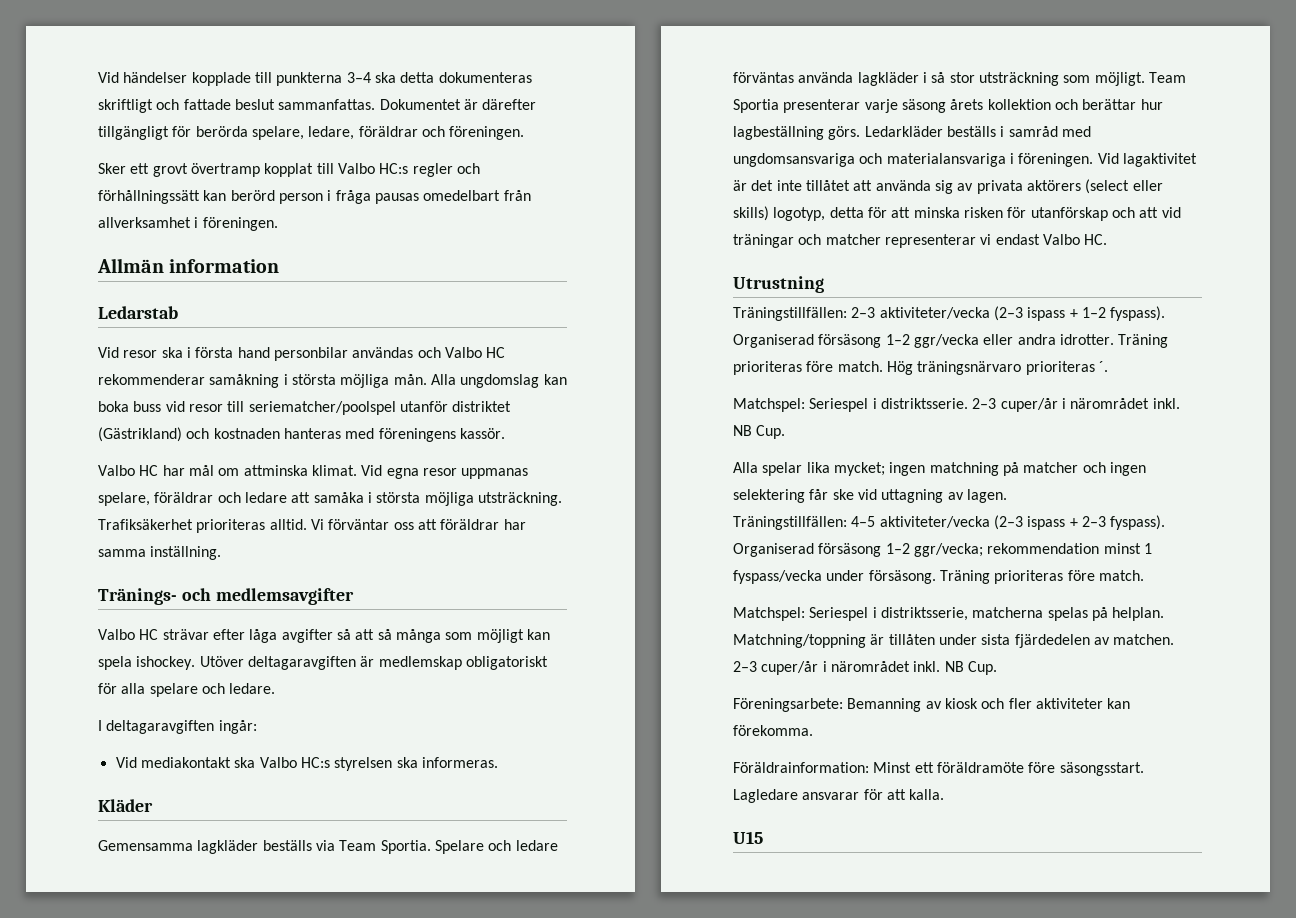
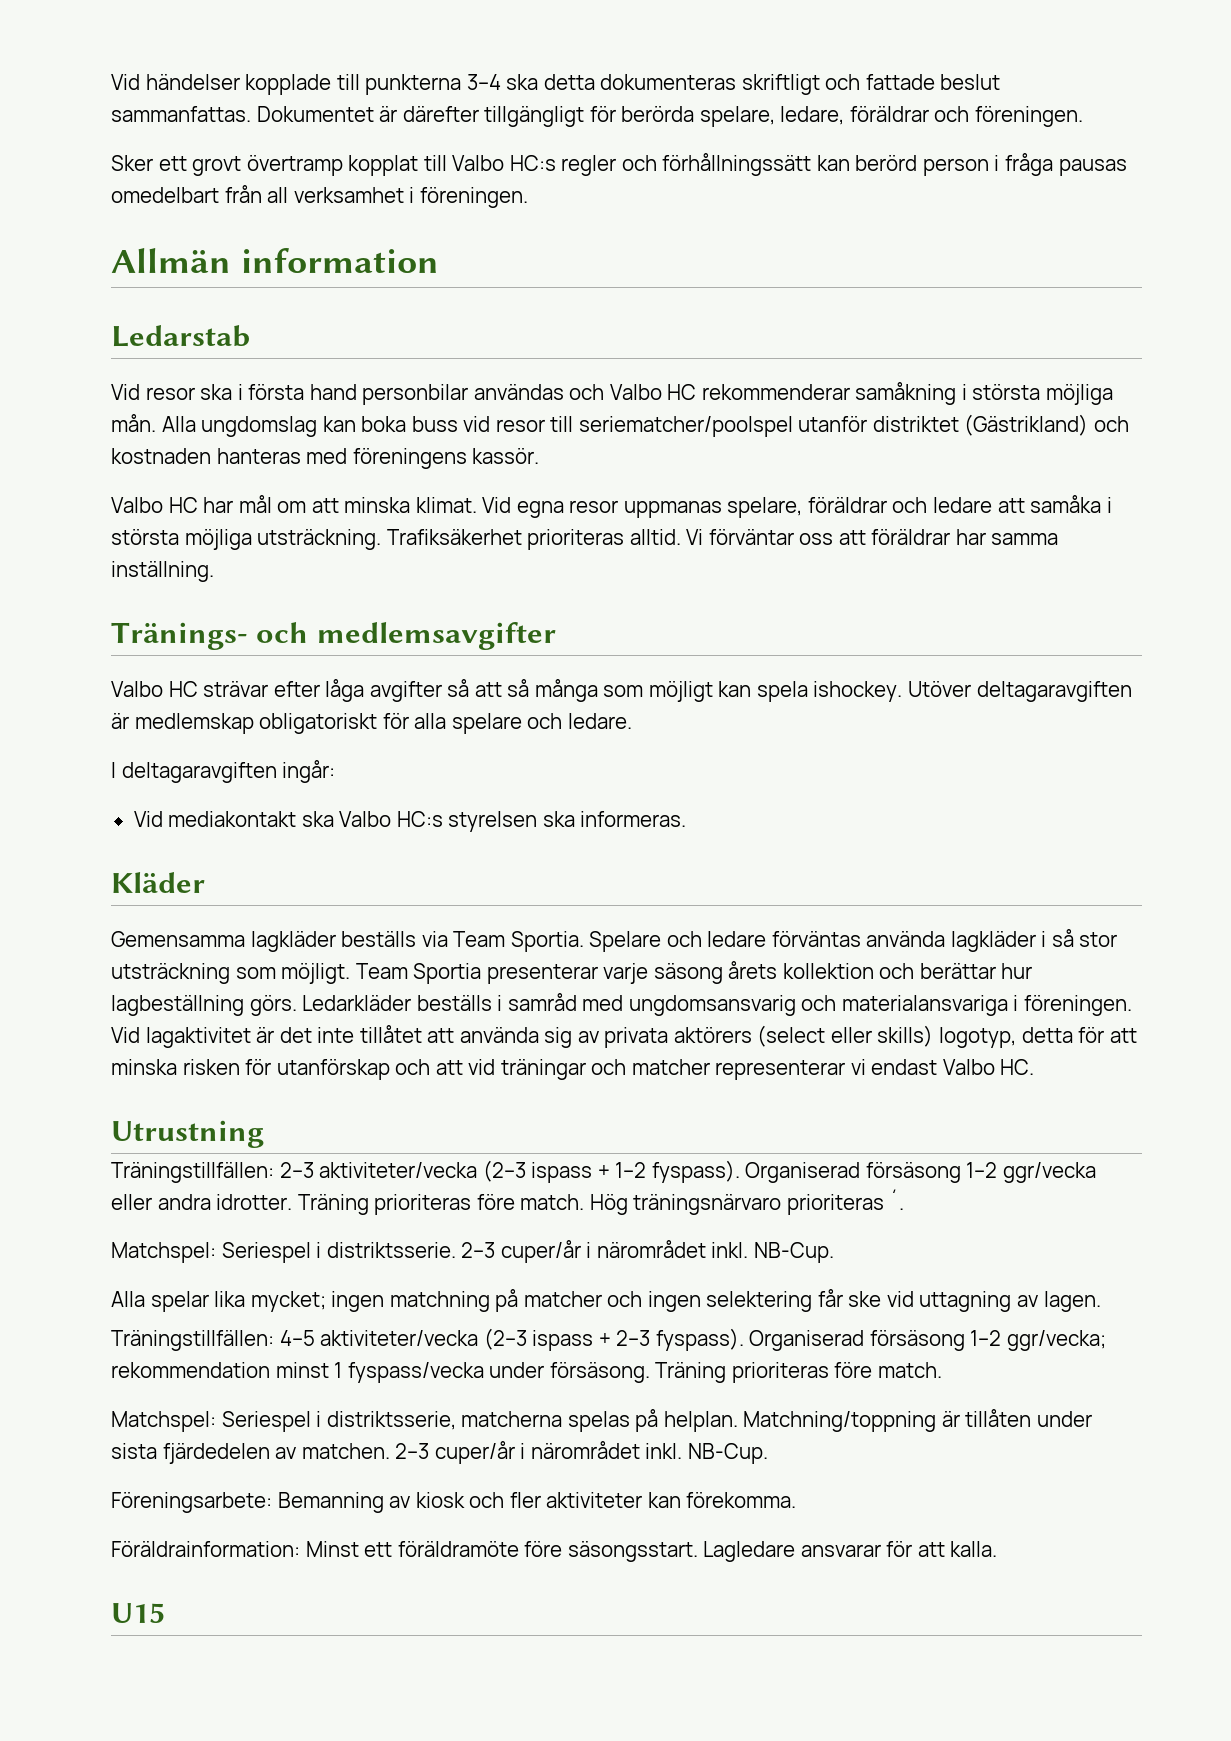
[98,217,191,228] allverksamhet -> [267,187,404,203] all verksamhet
[243,465,308,476] attminska -> [311,497,411,513] att minska
[733,153,855,167] ungdomsansvariga -> [628,995,796,1016] ungdomsansvarig
[733,425,786,439] NB Cup. -> [753,1242,834,1263] NB-Cup.
[944,661,997,675] NB Cup. -> [687,1443,768,1464] NB-Cup.

